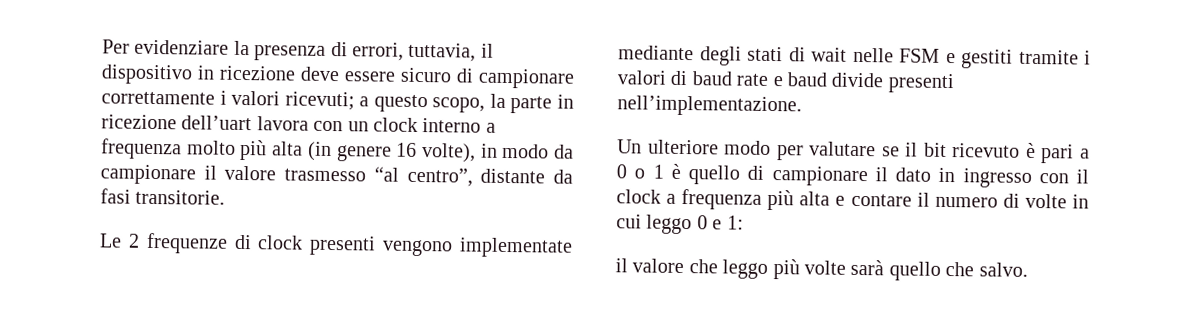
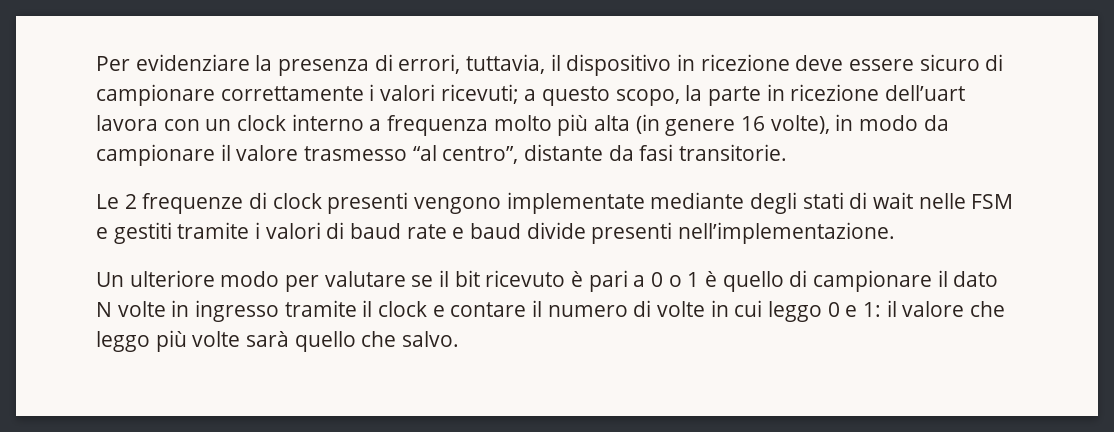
(931, 174) none -> [96,301,166,317] N volte
[1038,173,1069,184] con -> [284,300,357,317] tramite
[666,188,831,211] a frequenza più alta -> (428, 309) none
(744, 222) // -> (882, 309) none

